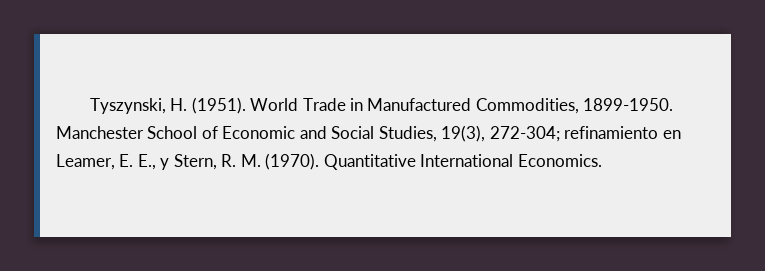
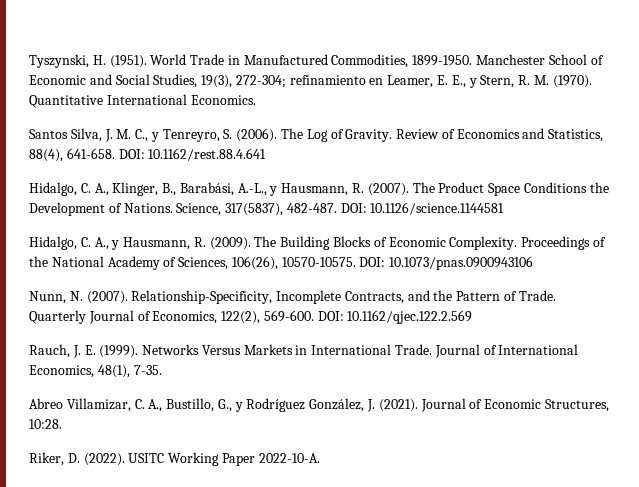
(602, 160) none -> [29,128,604,142] [29,148,267,162] [29,182,609,196] [29,202,505,216] [29,236,606,250] [29,256,534,270] [29,290,556,304] [29,310,473,324] [29,344,579,358] [29,365,162,378] [29,398,609,412] [29,419,62,429] [29,452,320,466] // Santos Silva, J. M. C., y Tenreyro, S. (2006). The Log of Gravity. Review of Economics and Statistics, 88(4), 641-658. DOI: 10.1162/rest.88.4.641 // Hidalgo, C. A., Klinger, B., Barabási, A.-L., y Hausmann, R. (2007). The Product Space Conditions the Development of Nations. Science, 317(5837), 482-487. DOI: 10.1126/science.1144581 // Hidalgo, C. A., y Hausmann, R. (2009). The Building Blocks of Economic Complexity. Proceedings of the National Academy of Sciences, 106(26), 10570-10575. DOI: 10.1073/pnas.0900943106 // Nunn, N. (2007). Relationship-Specificity, Incomplete Contracts, and the Pattern of Trade. Quarterly Journal of Economics, 122(2), 569-600. DOI: 10.1162/qjec.122.2.569 // Rauch, J. E. (1999). Networks Versus Markets in International Trade. Journal of International Economics, 48(1), 7-35. // Abreo Villamizar, C. A., Bustillo, G., y Rodríguez González, J. (2021). Journal of Economic Structures, 10:28. // Riker, D. (2022). USITC Working Paper 2022-10-A.

